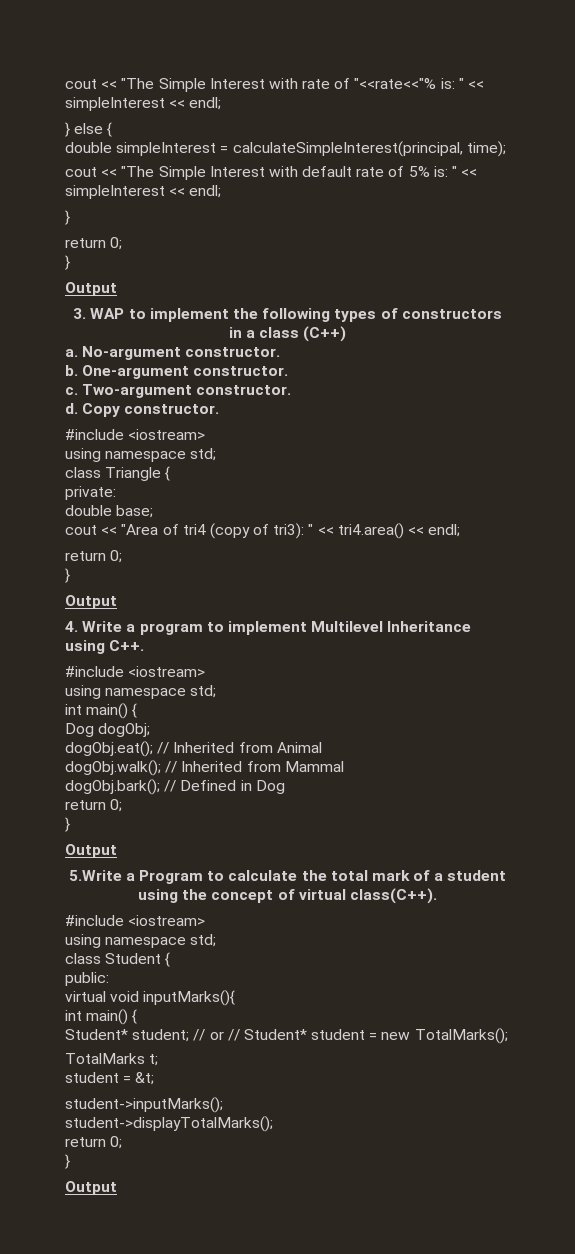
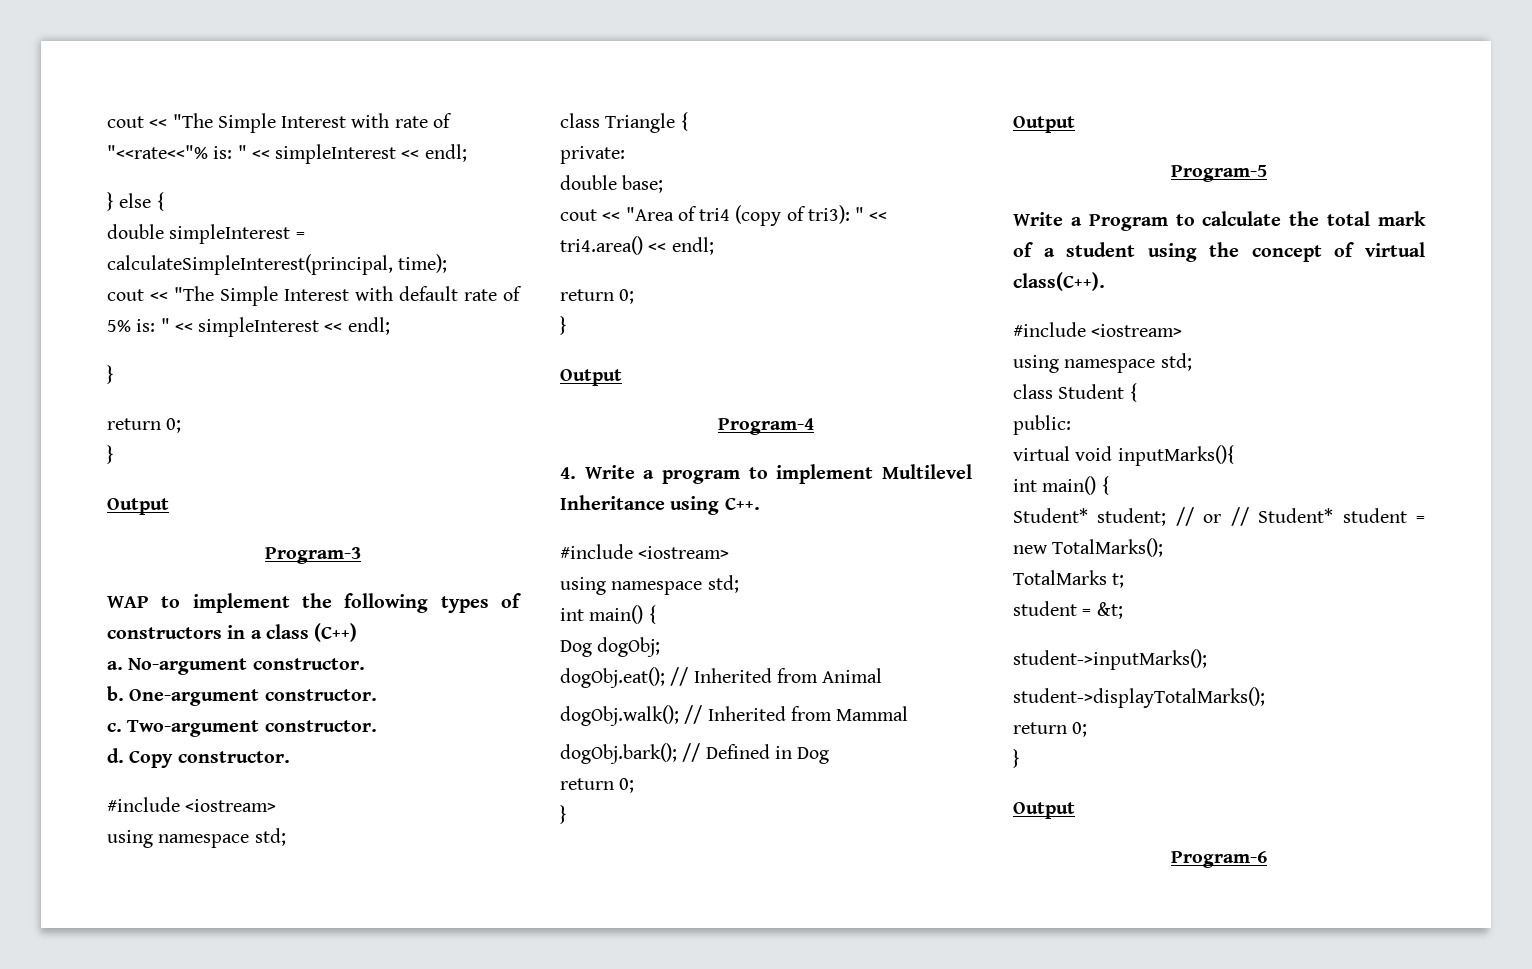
[73,308,87,319] 3. -> [265,547,361,564] Program-3 //
(117, 602) none -> [718,418,814,435] // Program-4
[68,870,122,881] 5.Write -> [1171,165,1267,182] [1013,212,1063,226] Program-5 // Write
(117, 1188) none -> [1171,851,1267,868] // Program-6

